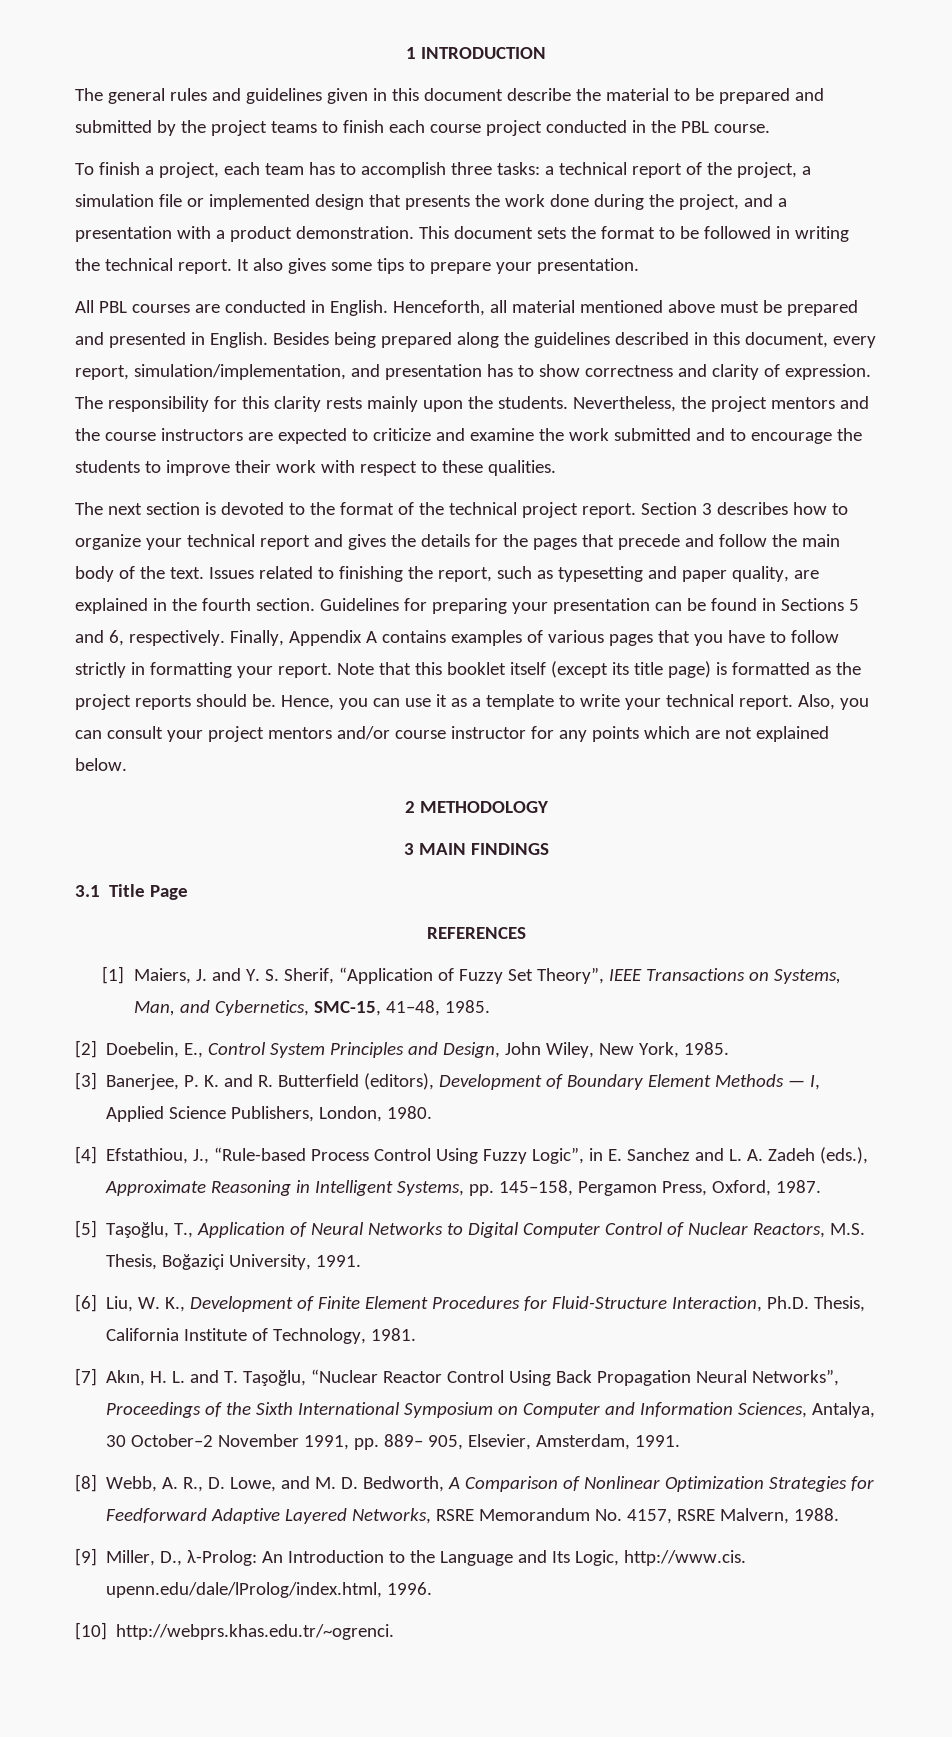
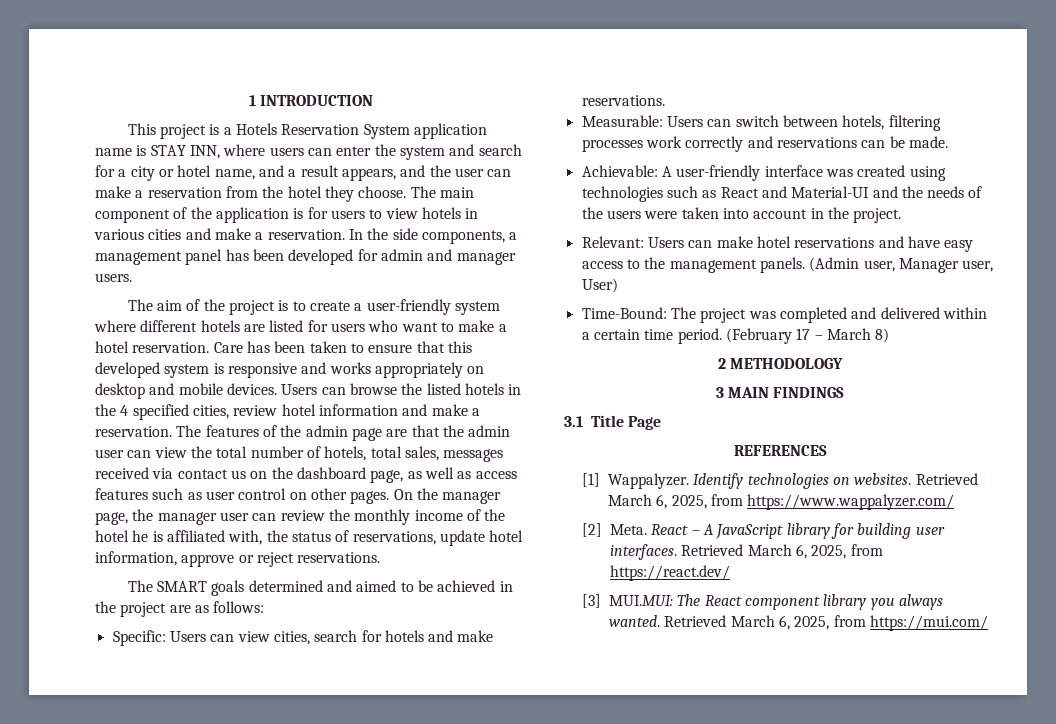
[75,88,824,104] [75,120,770,136] [75,162,811,178] [75,194,787,210] [75,226,849,242] [75,258,639,274] [75,300,858,316] [75,332,876,348] [75,364,871,380] [75,396,869,412] [75,428,862,444] [75,460,556,476] [75,502,848,518] [75,534,840,550] [75,566,819,582] [75,598,859,614] [75,630,839,646] [75,661,861,678] [75,694,869,710] [75,726,829,742] [75,758,127,771] The general rules and guidelines given in this document describe the material to be prepared and submitted by the project teams to finish each course project conducted in the PBL course. // To finish a project, each team has to accomplish three tasks: a technical report of the project, a simulation file or implemented design that presents the work done during the project, and a presentation with a product demonstration. This document sets the format to be followed in writing the technical report. It also gives some tips to prepare your presentation. // All PBL courses are conducted in English. Henceforth, all material mentioned above must be prepared and presented in English. Besides being prepared along the guidelines described in this document, every report, simulation/implementation, and presentation has to show correctness and clarity of expression. The responsibility for this clarity rests mainly upon the students. Nevertheless, the project mentors and the course instructors are expected to criticize and examine the work submitted and to encourage the students to improve their work with respect to these qualities. // The next section is devoted to the format of the technical project report. Section 3 describes how to organize your technical report and gives the details for the pages that precede and follow the main body of the text. Issues related to finishing the report, such as typesetting and paper quality, are explained in the fourth section. Guidelines for preparing your presentation can be found in Sections 5 and 6, respectively. Finally, Appendix A contains examples of various pages that you have to follow strictly in formatting your report. Note that this booklet itself (except its title page) is formatted as the project reports should be. Hence, you can use it as a template to write your technical report. Also, you can consult your project mentors and/or course instructor for any points which are not explained below. -> [127,123,487,139] [95,144,522,160] [95,165,512,181] [95,186,474,202] [95,207,479,223] [94,228,518,244] [95,249,516,265] [95,273,132,282] [127,299,500,315] [94,320,507,332] [95,341,472,353] [95,362,485,378] [95,383,522,399] [95,404,480,420] [95,425,511,441] [95,446,504,462] [95,467,517,483] [95,488,502,504] [95,509,506,525] [95,530,524,546] [95,551,381,567] [127,580,513,596] [95,601,265,617] [112,630,494,646] [581,95,665,106] [581,115,941,131] [581,136,948,152] [581,165,946,181] [581,186,983,202] [581,207,902,223] [581,236,974,252] [581,257,994,273] [581,278,618,293] [581,307,987,323] [581,328,890,344] This project is a Hotels Reservation System application name is STAY INN, where users can enter the system and search for a city or hotel name, and a result appears, and the user can make a reservation from the hotel they choose. The main component of the application is for users to view hotels in various cities and make a reservation. In the side components, a management panel has been developed for admin and manager users. // The aim of the project is to create a user-friendly system where different hotels are listed for users who want to make a hotel reservation. Care has been taken to ensure that this developed system is responsive and works appropriately on desktop and mobile devices. Users can browse the listed hotels in the 4 specified cities, review hotel information and make a reservation. The features of the admin page are that the admin user can view the total number of hotels, total sales, messages received via contact us on the dashboard page, as well as access features such as user control on other pages. On the manager page, the manager user can review the monthly income of the hotel he is affiliated with, the status of reservations, update hotel information, approve or reject reservations. // The SMART goals determined and aimed to be achieved in the project are as follows: // Specific: Users can view cities, search for hotels and make reservations. // Measurable: Users can switch between hotels, filtering processes work correctly and reservations can be made. // Achievable: A user-friendly interface was created using technologies such as React and Material-UI and the needs of the users were taken into account in the project. // Relevant: Users can make hotel reservations and have easy access to the management panels. (Admin user, Manager user, User) // Time-Bound: The project was completed and delivered within a certain time period. (February 17 – March 8)
[133,967,841,984] [133,1000,490,1016] [75,1040,730,1058] [75,1072,821,1090] [106,1106,433,1122] [75,1146,869,1164] [105,1180,822,1196] [75,1220,866,1238] [106,1254,362,1270] [75,1294,866,1312] [106,1328,417,1344] [75,1368,840,1386] [106,1402,876,1418] [106,1434,681,1450] [75,1474,875,1492] [106,1508,840,1524] [75,1548,747,1566] [106,1582,433,1598] [75,1622,395,1640] Maiers, J. and Y. S. Sherif, “Application of Fuzzy Set Theory”, IEEE Transactions on Systems, Man, and Cybernetics, SMC-15, 41–48, 1985. // [2] Doebelin, E., Control System Principles and Design, John Wiley, New York, 1985. // [3] Banerjee, P. K. and R. Butterfield (editors), Development of Boundary Element Methods — I, Applied Science Publishers, London, 1980. // [4] Efstathiou, J., “Rule-based Process Control Using Fuzzy Logic”, in E. Sanchez and L. A. Zadeh (eds.), Approximate Reasoning in Intelligent Systems, pp. 145–158, Pergamon Press, Oxford, 1987. // [5] Taşoğlu, T., Application of Neural Networks to Digital Computer Control of Nuclear Reactors, M.S. Thesis, Boğaziçi University, 1991. // [6] Liu, W. K., Development of Finite Element Procedures for Fluid-Structure Interaction, Ph.D. Thesis, California Institute of Technology, 1981. // [7] Akın, H. L. and T. Taşoğlu, “Nuclear Reactor Control Using Back Propagation Neural Networks”, Proceedings of the Sixth International Symposium on Computer and Information Sciences, Antalya, 30 October–2 November 1991, pp. 889– 905, Elsevier, Amsterdam, 1991. // [8] Webb, A. R., D. Lowe, and M. D. Bedworth, A Comparison of Nonlinear Optimization Strategies for Feedforward Adaptive Layered Networks, RSRE Memorandum No. 4157, RSRE Malvern, 1988. // [9] Miller, D., λ-Prolog: An Introduction to the Language and Its Logic, http://www.cis. upenn.edu/dale/lProlog/index.html, 1996. // [10] http://webprs.khas.edu.tr/~ogrenci. -> [608,473,978,489] [608,494,955,510] [582,523,945,539] [610,544,883,560] [610,565,731,581] [582,594,943,610] [609,615,988,631] Wappalyzer. Identify technologies on websites. Retrieved March 6, 2025, from https://www.wappalyzer.com/ // [2] Meta. React – A JavaScript library for building user interfaces. Retrieved March 6, 2025, from https://react.dev/ // [3] MUI.MUI: The React component library you always wanted. Retrieved March 6, 2025, from https://mui.com/

